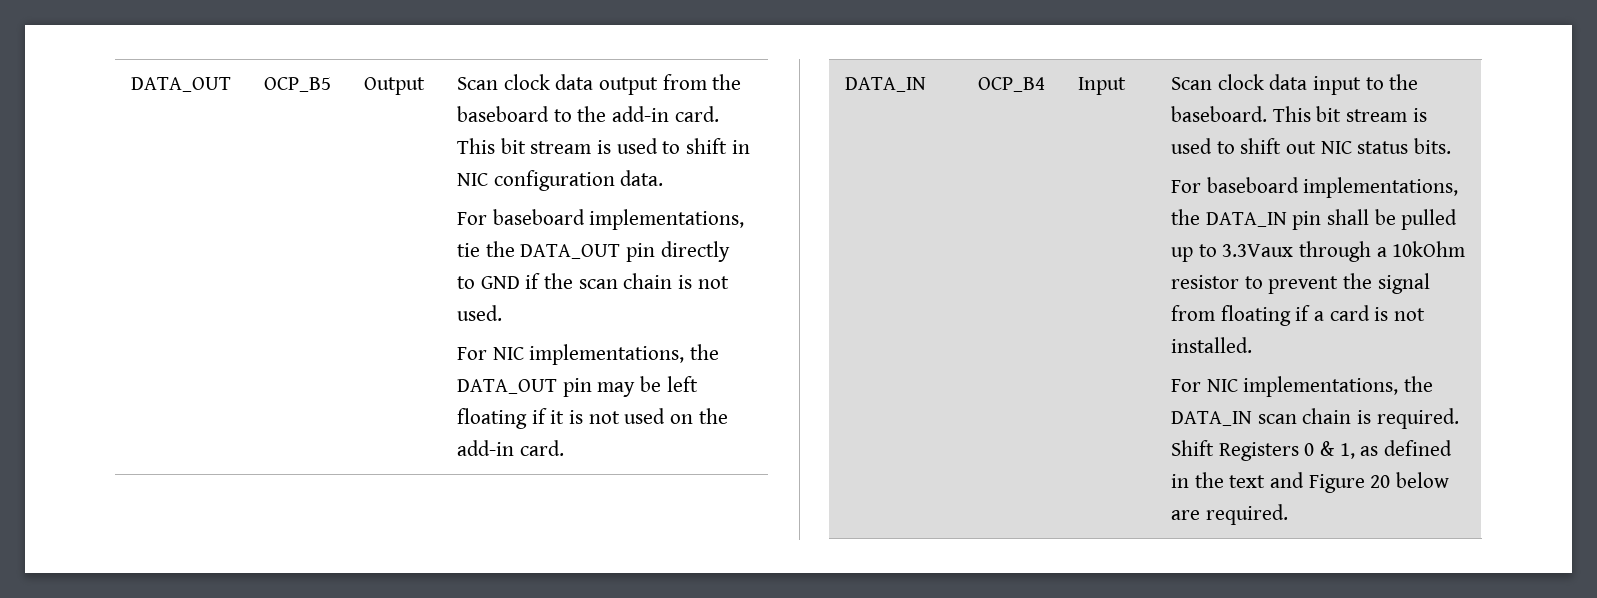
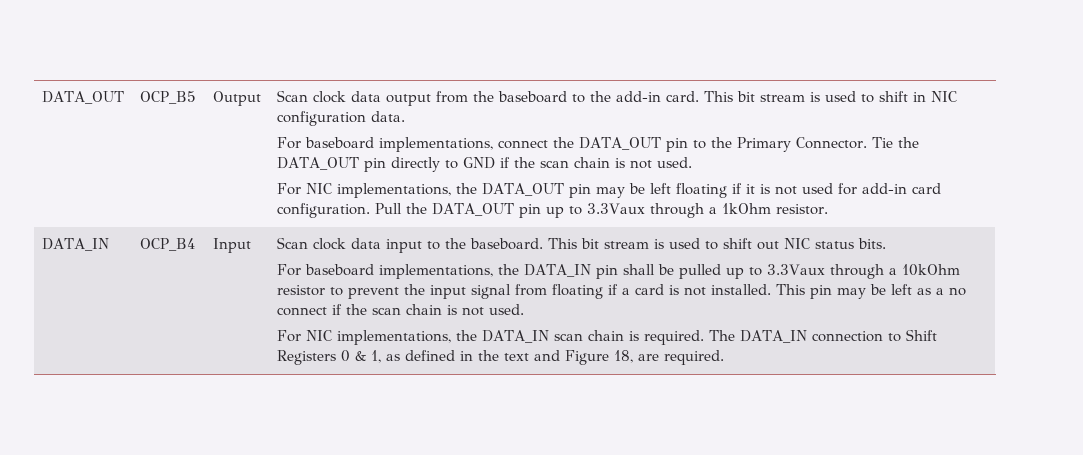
[457,243,481,257] tie -> [497,137,893,152] connect the DATA_OUT pin to the Primary Connector. Tie
[670,408,728,424] [457,440,564,456] on the add-in card. -> [837,183,941,195] [276,203,828,218] for add-in card configuration. Pull the DATA_OUT pin up to 3.3Vaux through a 1kOhm resistor.
(1373, 281) none -> [429,285,466,299] input
(1253, 345) none -> [775,284,966,299] [276,304,524,316] This pin may be left as a no connect if the scan chain is not used.
(1459, 418) none -> [708,330,901,343] The DATA_IN connection to
[1370,472,1450,488] 20 below -> [613,350,633,363] 18,

